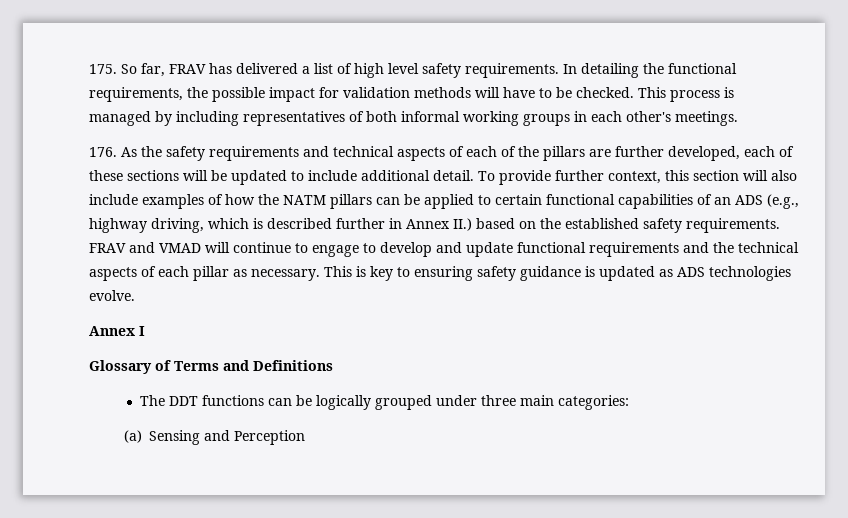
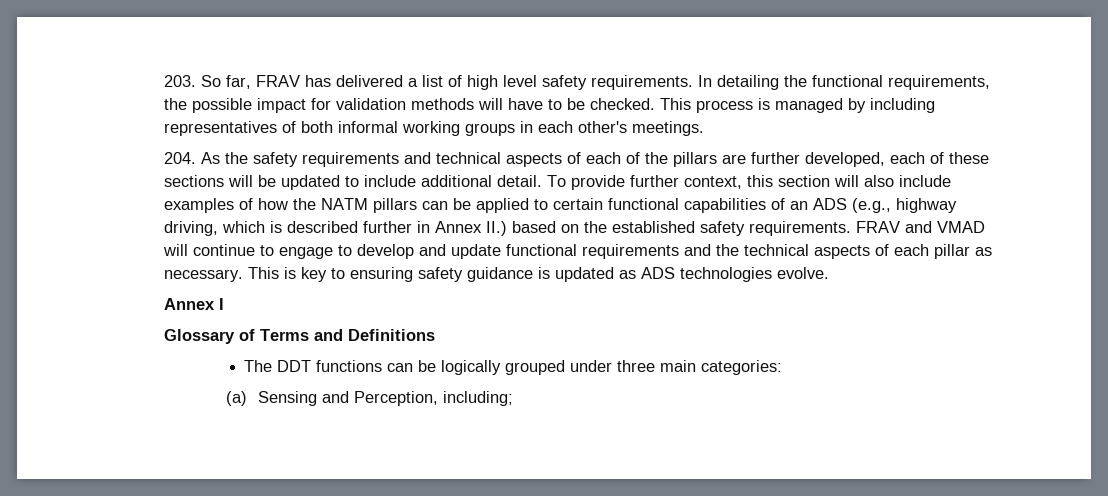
[89,64,118,74] 175. -> [163,75,196,87] 203.
[89,147,118,157] 176. -> [163,152,196,164] 204.
[234,430,306,445] Perception -> [353,391,513,406] Perception, including;

